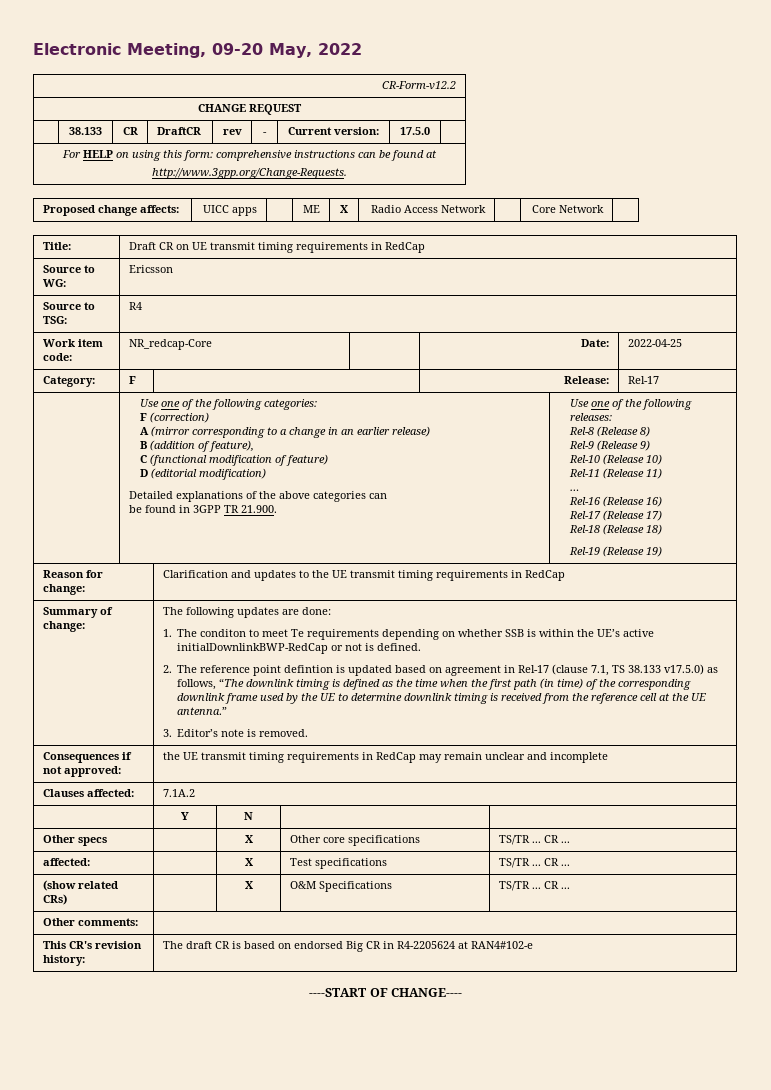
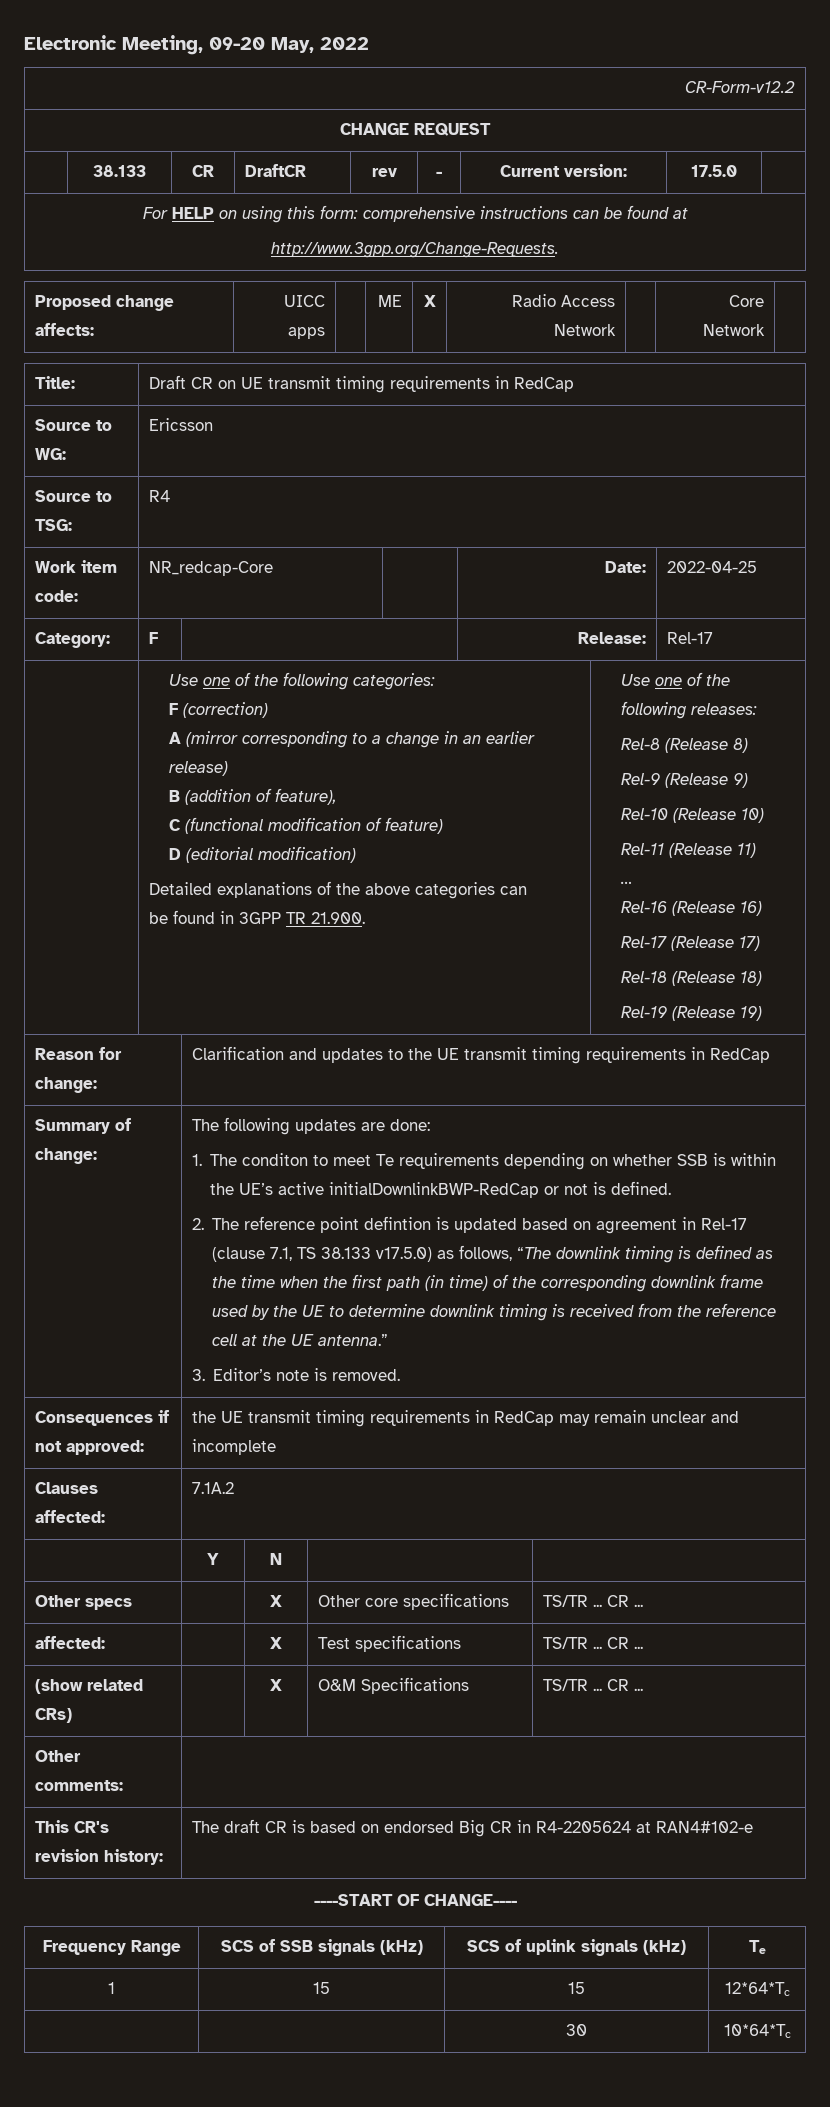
(462, 992) none -> [42,1940,181,1956] [220,1939,423,1956] [467,1939,686,1956] [748,1940,766,1954] [108,1982,115,1994] [313,1982,330,1994] [568,1982,585,1994] [724,1982,790,1996] [566,2024,587,2036] [723,2024,791,2038] // Frequency Range | SCS of SSB signals (kHz) | SCS of uplink signals (kHz) | Te // 1 | 15 | 15 | 12*64*Tc // | | 30 | 10*64*Tc

